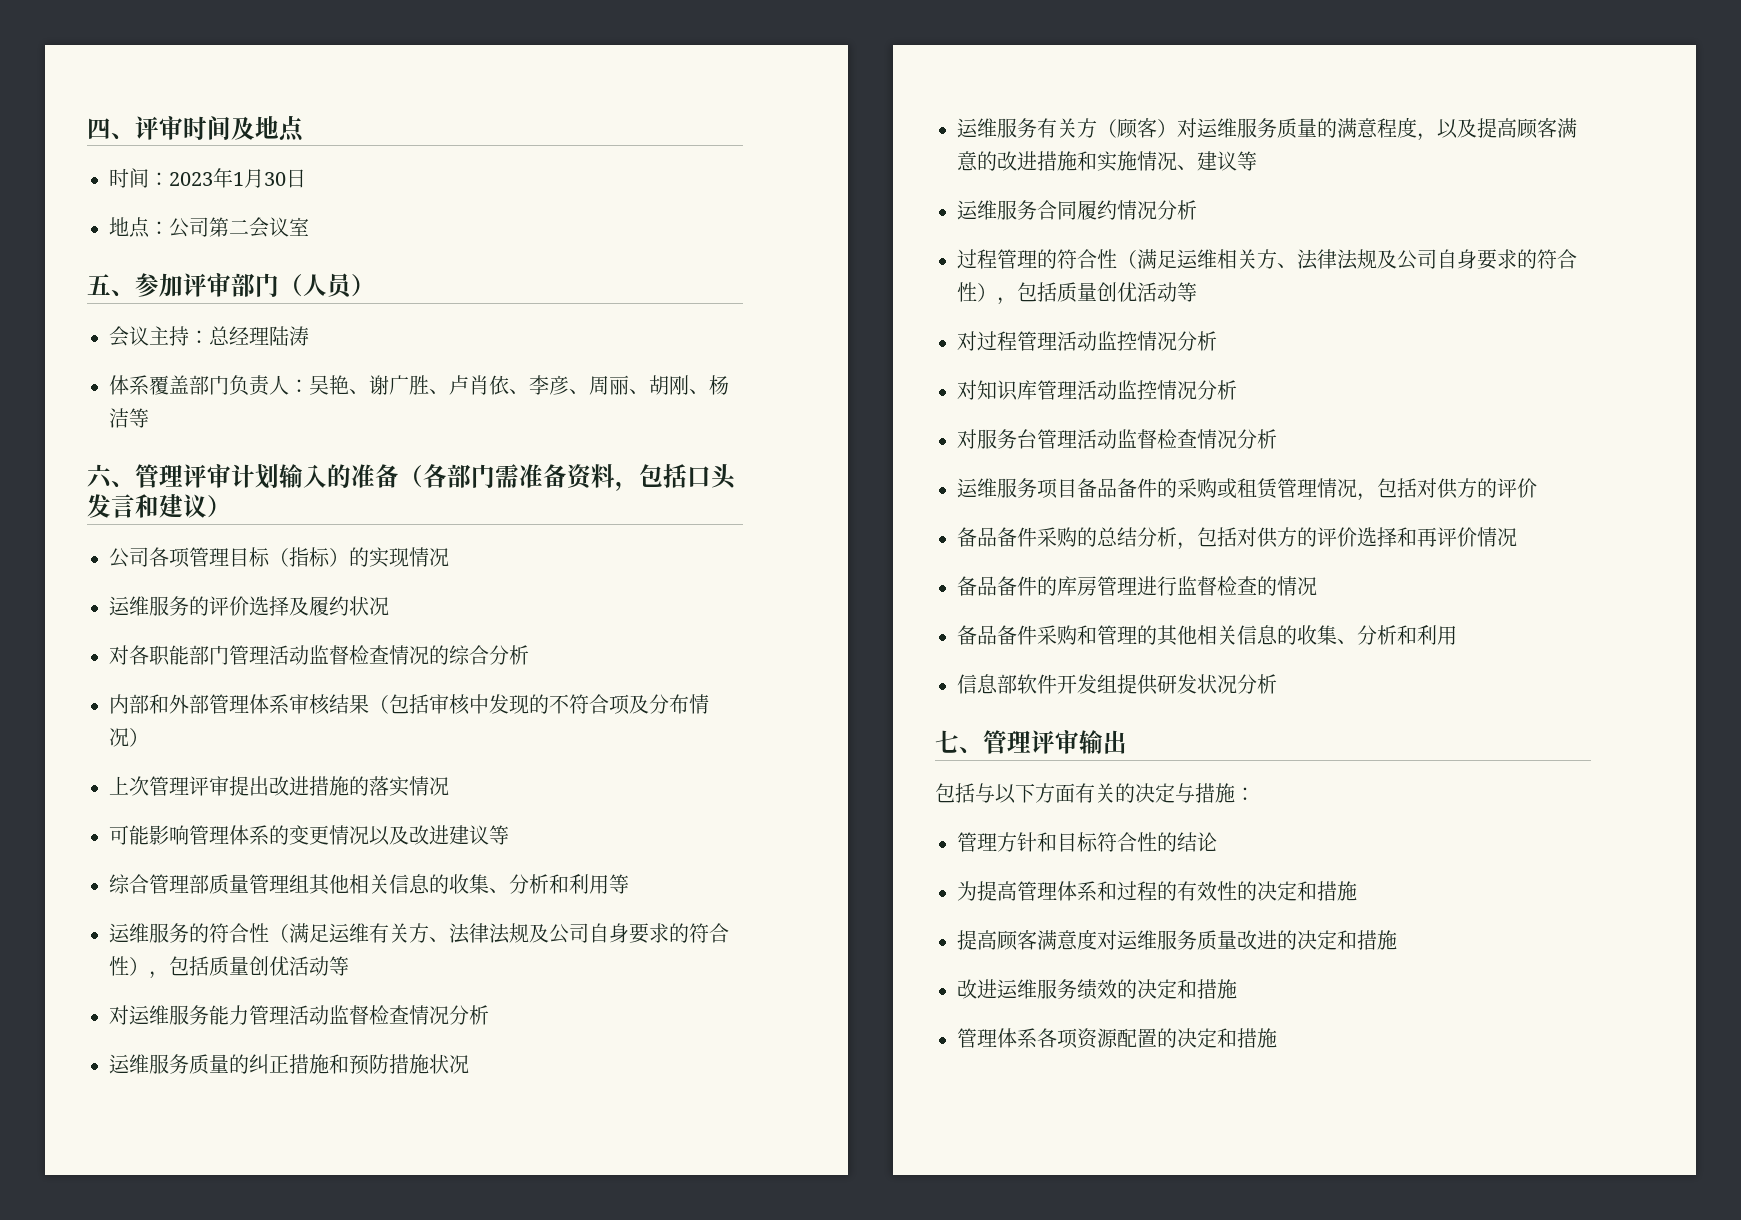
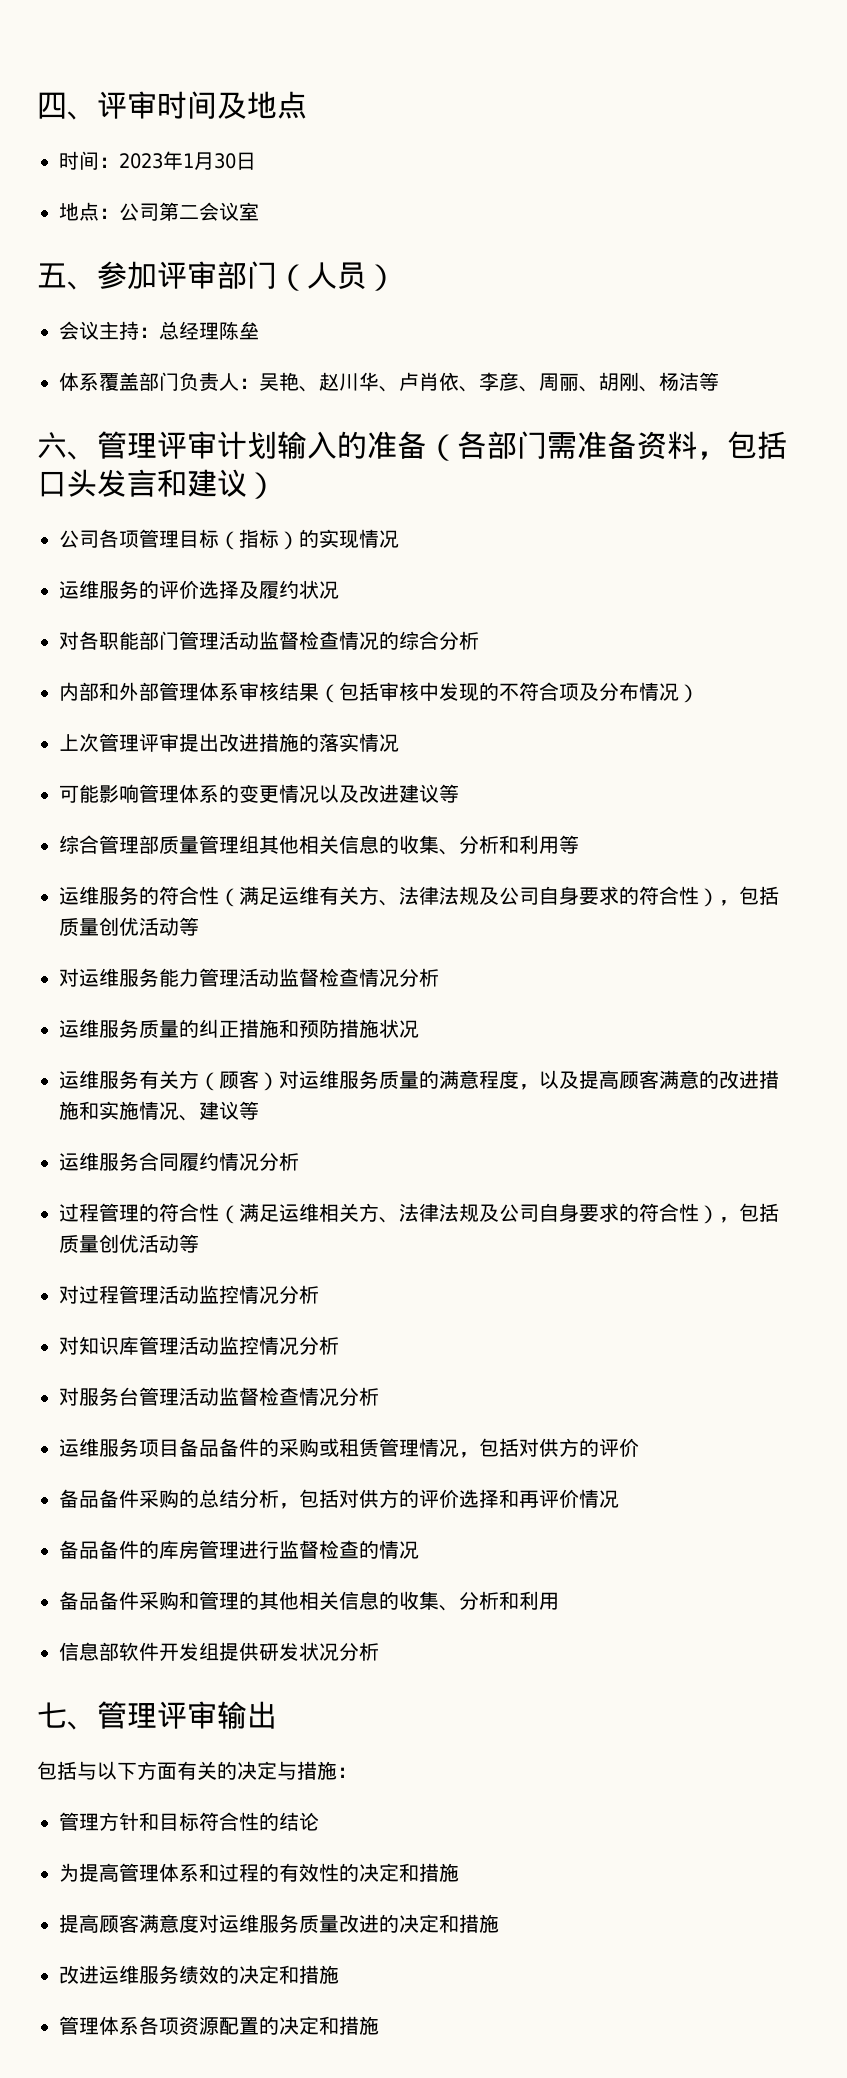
[269,326,309,346] 陆涛 -> [219,321,259,340] 陈垒
[369,375,429,395] 谢广胜 -> [319,372,379,391] 赵川华

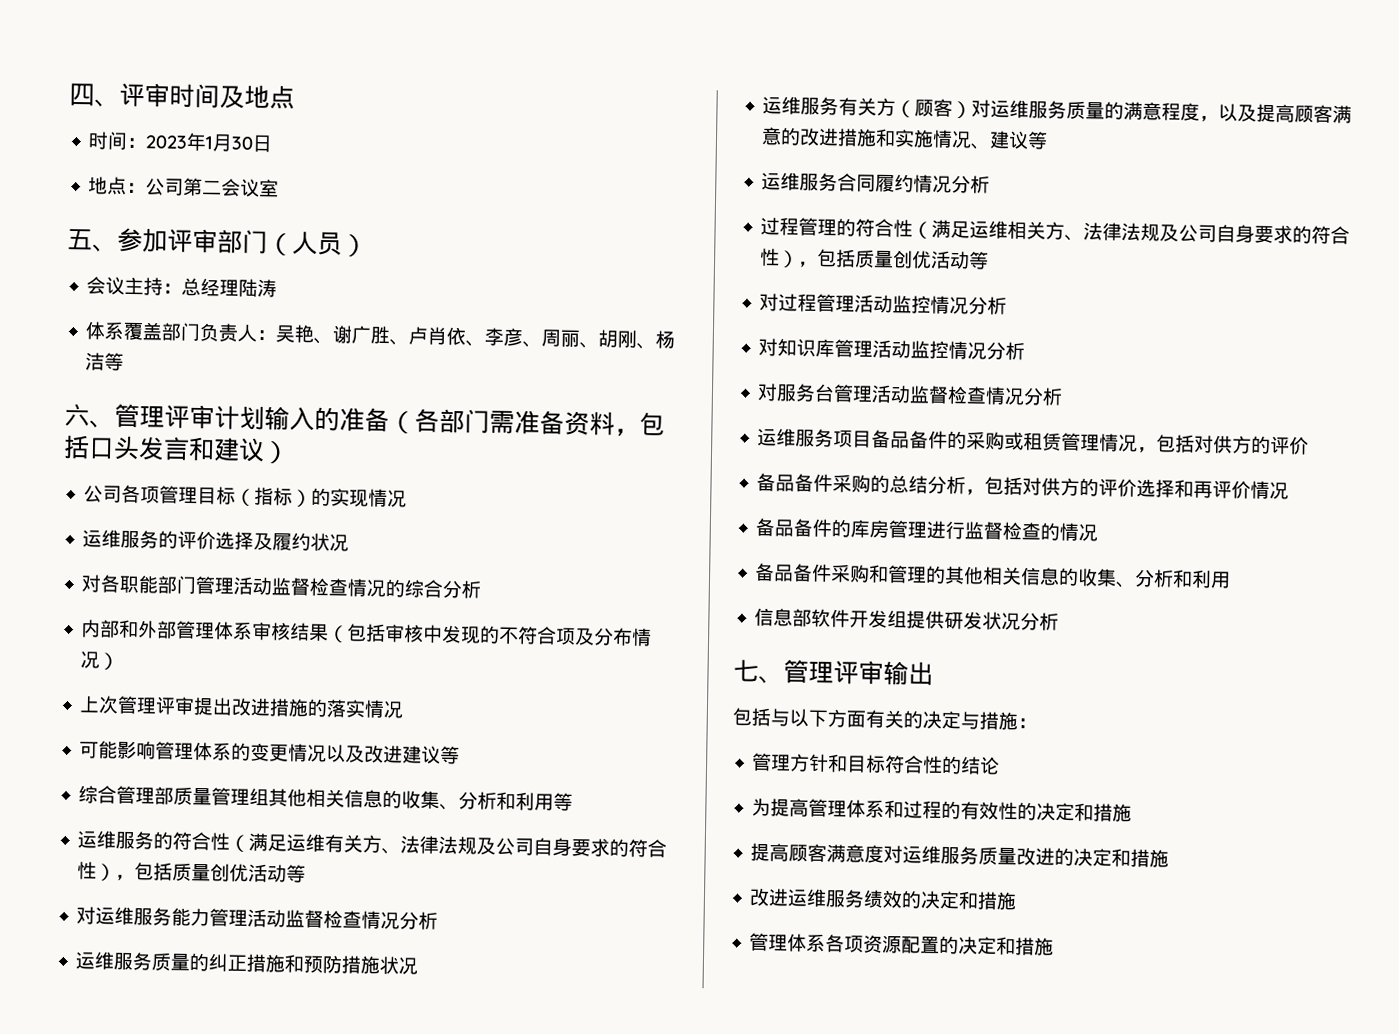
[219,321,259,340] 陈垒 -> [238,278,278,298] 陆涛
[319,372,379,391] 赵川华 -> [332,325,391,345] 谢广胜

